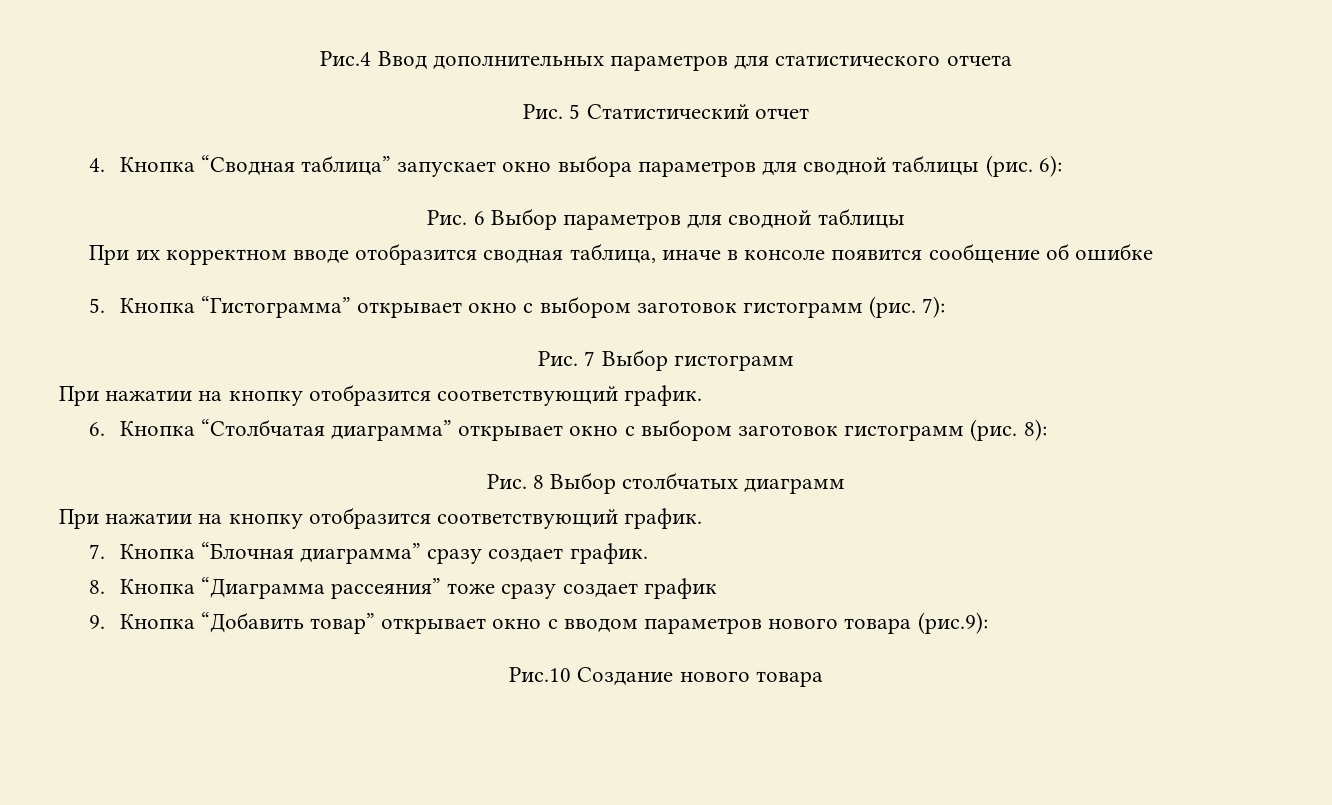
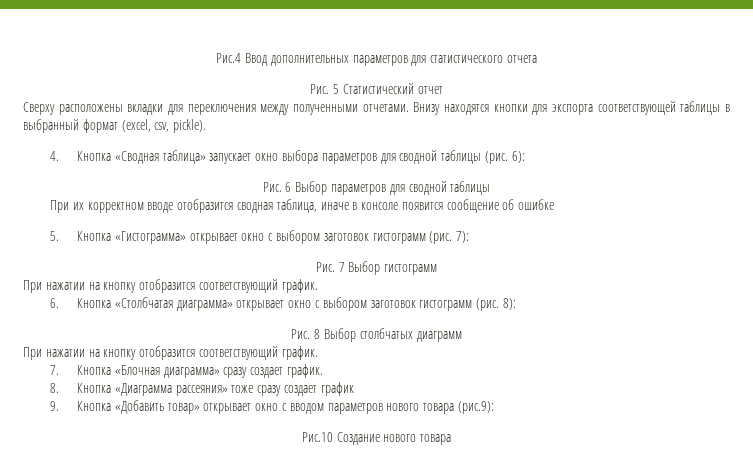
(809, 113) none -> [23,101,730,115] [23,119,207,133] // Сверху расположены вкладки для переключения между полученными отчетами. Внизу находятся кнопки для экспорта соответствующей таблицы в выбранный формат (excel, csv, pickle).
[200,155,392,176] “Сводная таблица” -> [114,150,206,164] «Сводная таблица»
[200,296,351,318] “Гистограмма” -> [114,231,186,244] «Гистограмма»
[200,419,453,441] “Столбчатая диаграмма” -> [114,297,233,311] «Столбчатая диаграмма»
[200,542,422,564] “Блочная диаграмма” -> [114,365,220,378] «Блочная диаграмма»
[200,577,442,599] “Диаграмма рассеяния” -> [114,383,228,396] «Диаграмма рассеяния»
[200,612,376,634] “Добавить товар” -> [114,400,200,414] «Добавить товар»

